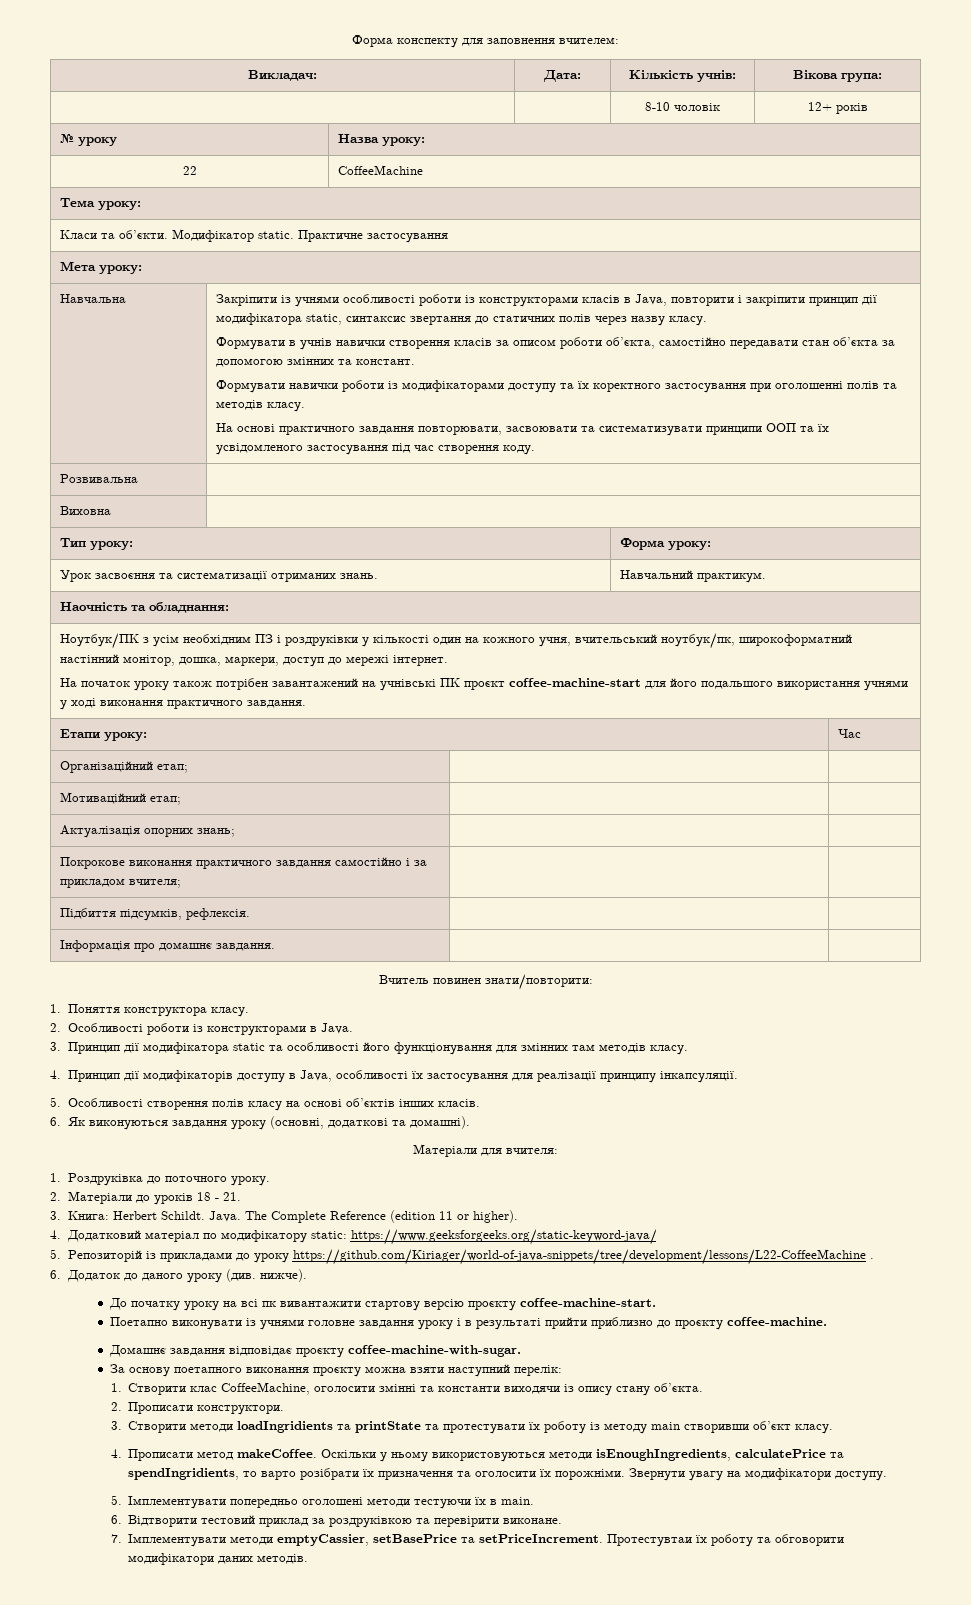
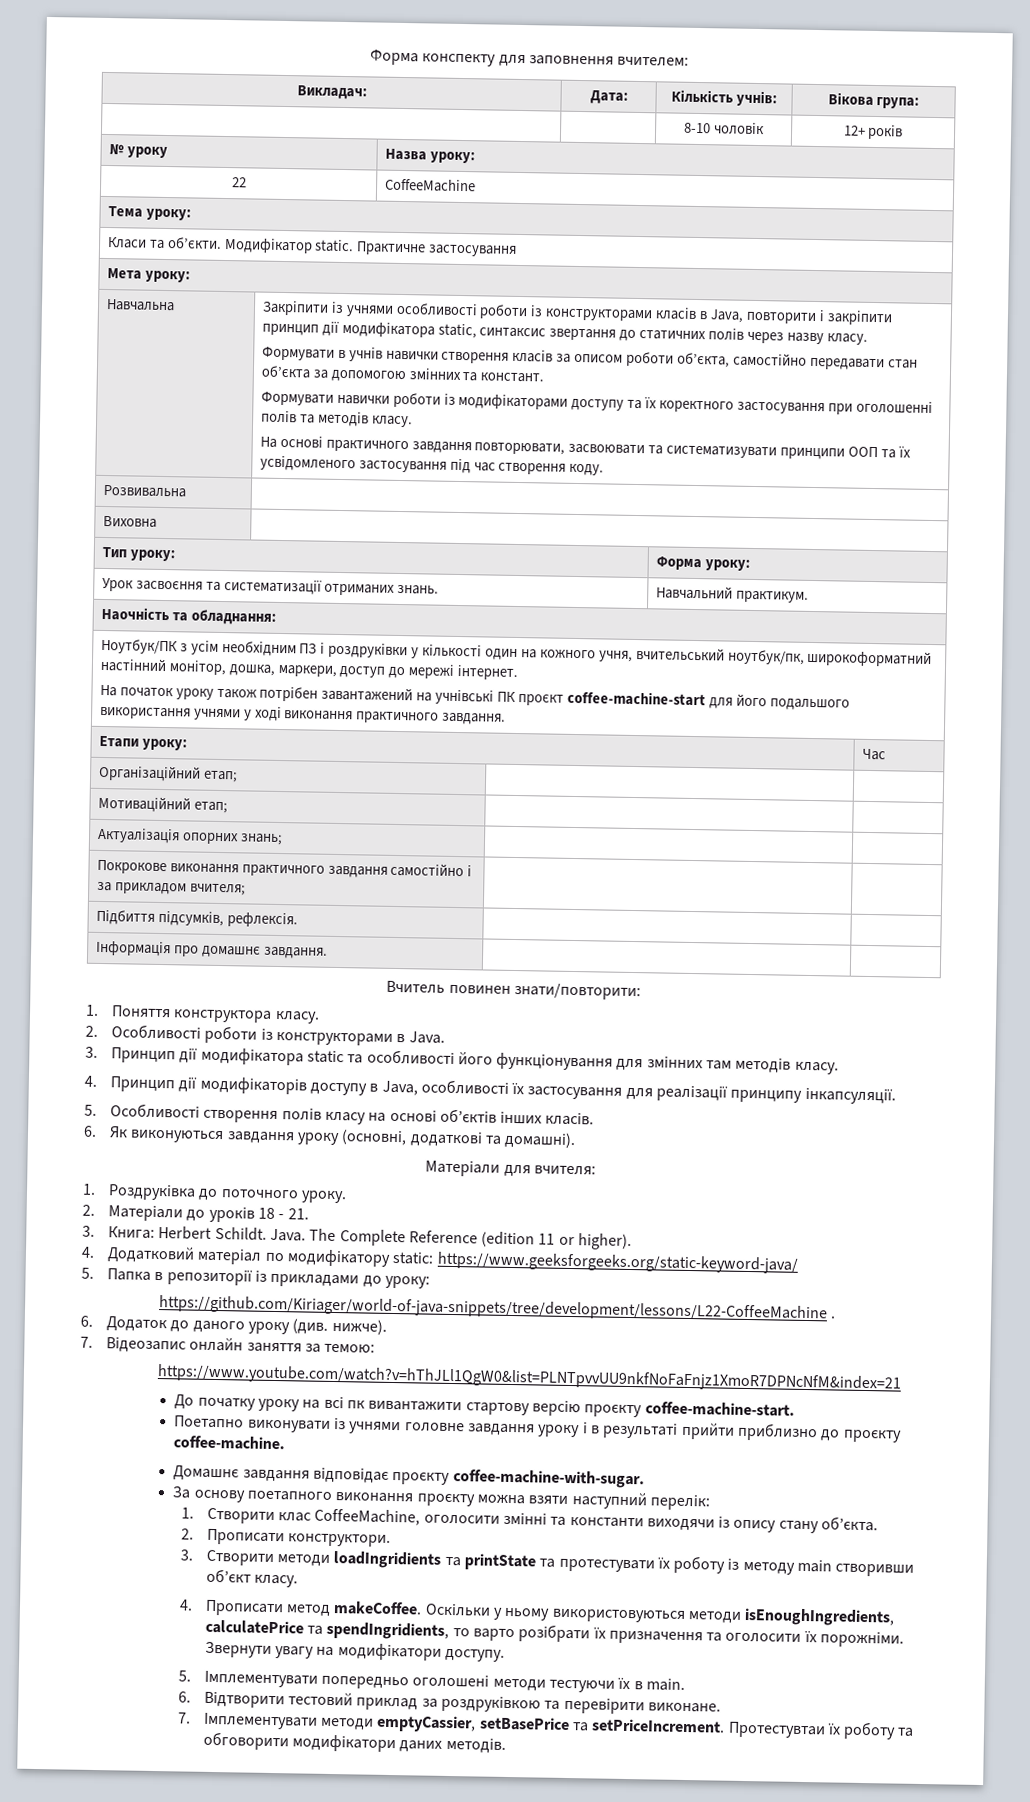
[67,1250,142,1262] Репозиторій -> [106,1268,253,1286] Папка в репозиторії
[253,1253,289,1263] уроку -> [384,1275,430,1289] уроку: //
(307, 1275) none -> [80,1336,376,1354] [156,1364,902,1393] // 7. Відеозапис онлайн заняття за темою: // https://www.youtube.com/watch?v=hThJLl1QgW0&list=PLNTpvvUU9nkfNoFaFnjz1XmoR7DPNcNfM&index=21

